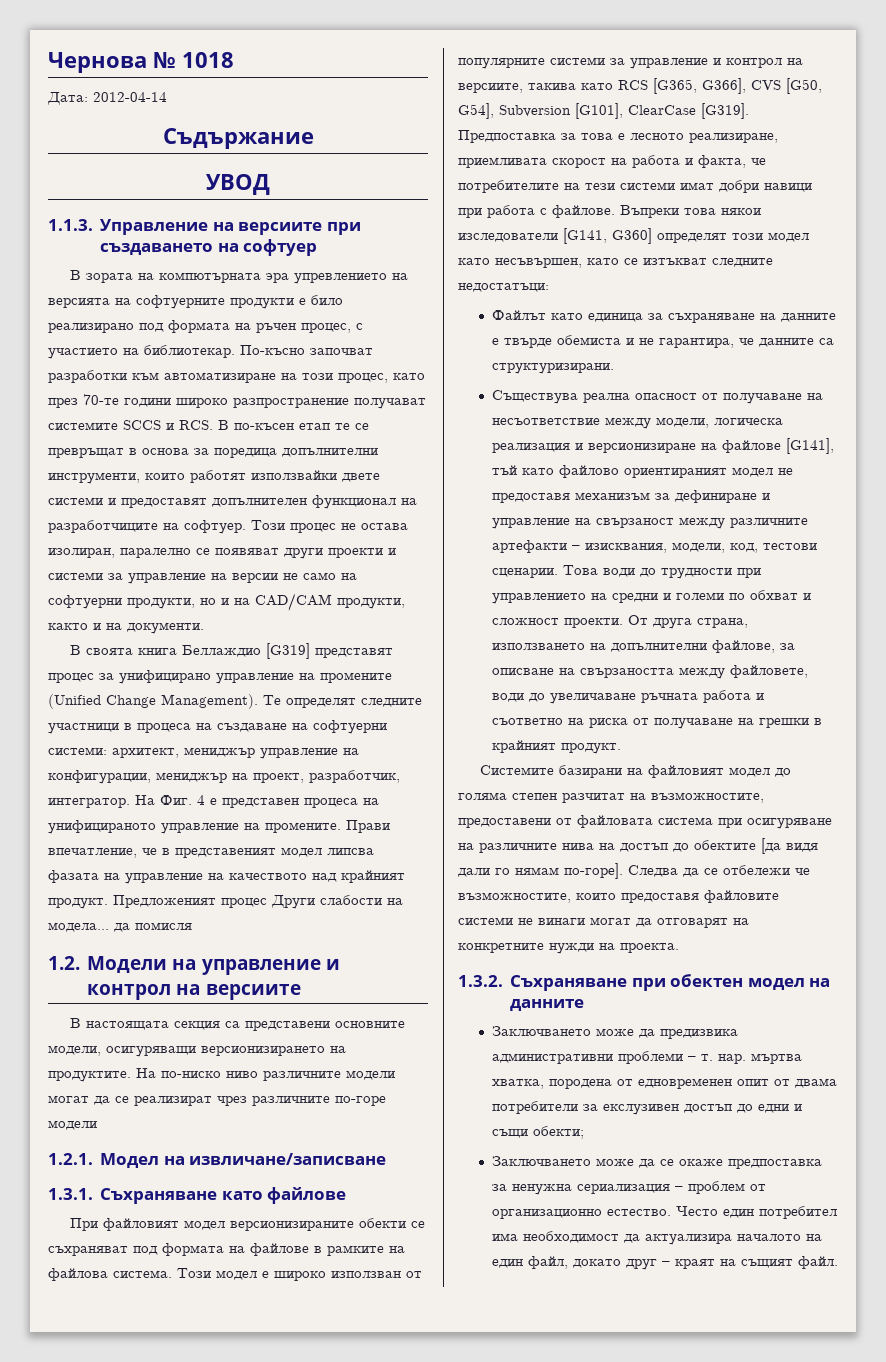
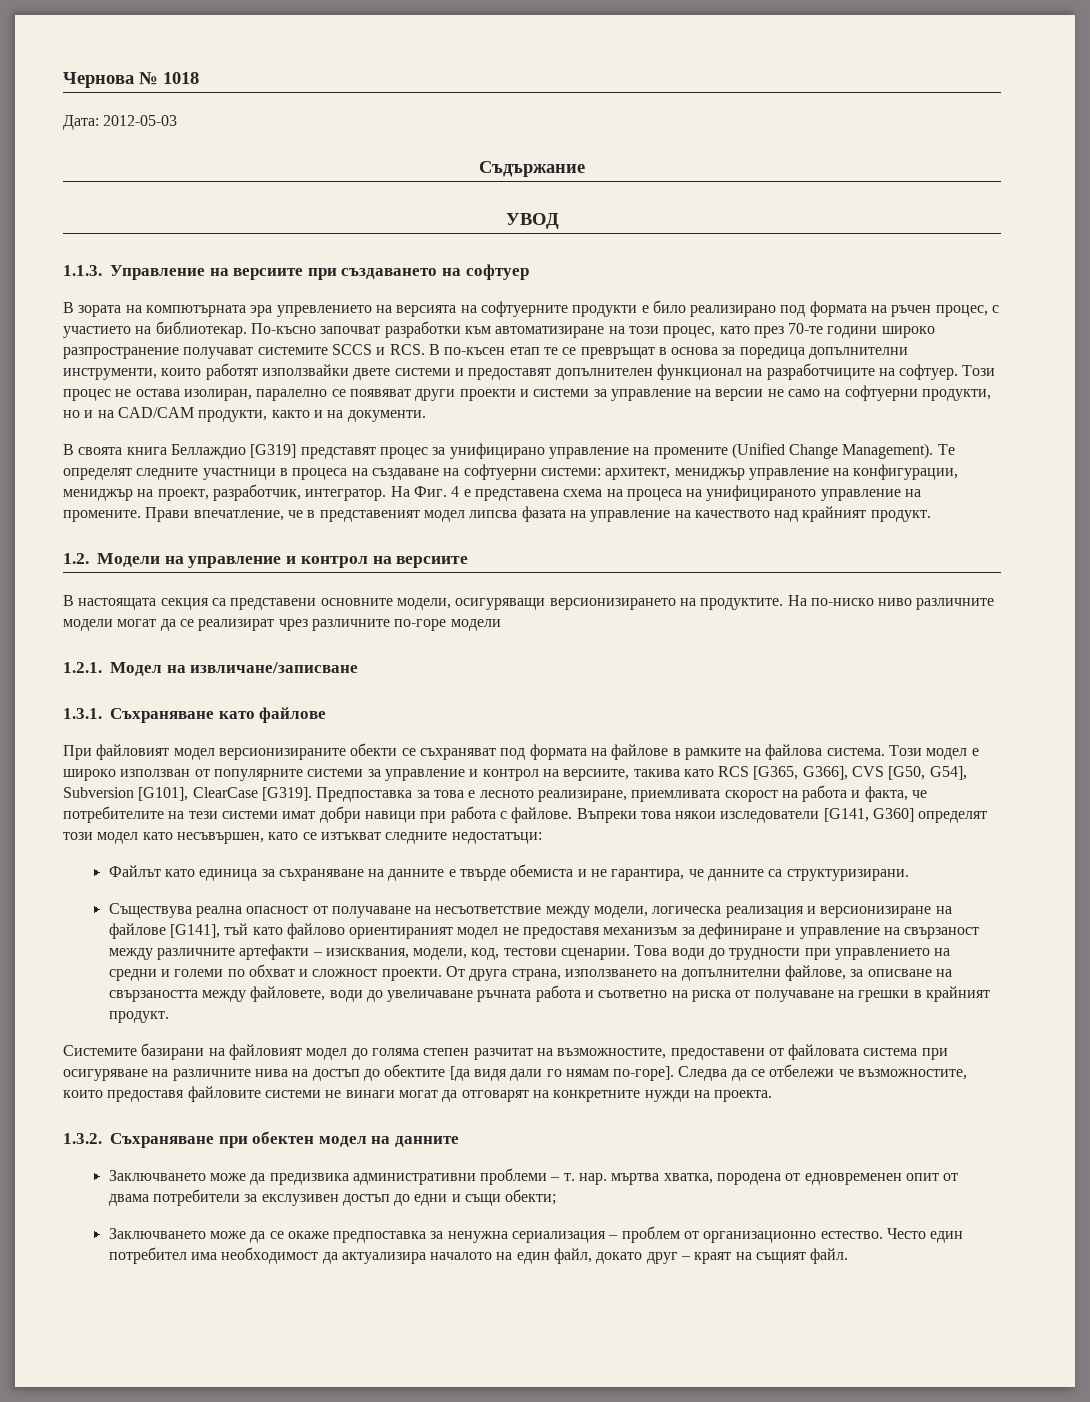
[93,92,167,102] 2012-04-14 -> [103,115,178,126] 2012-05-03
[222,798,299,808] представен -> [474,489,623,501] представена схема на
[113,895,403,909] [48,922,192,932] Предложеният процес Други слабости на модела... да помисля -> (931, 516) none

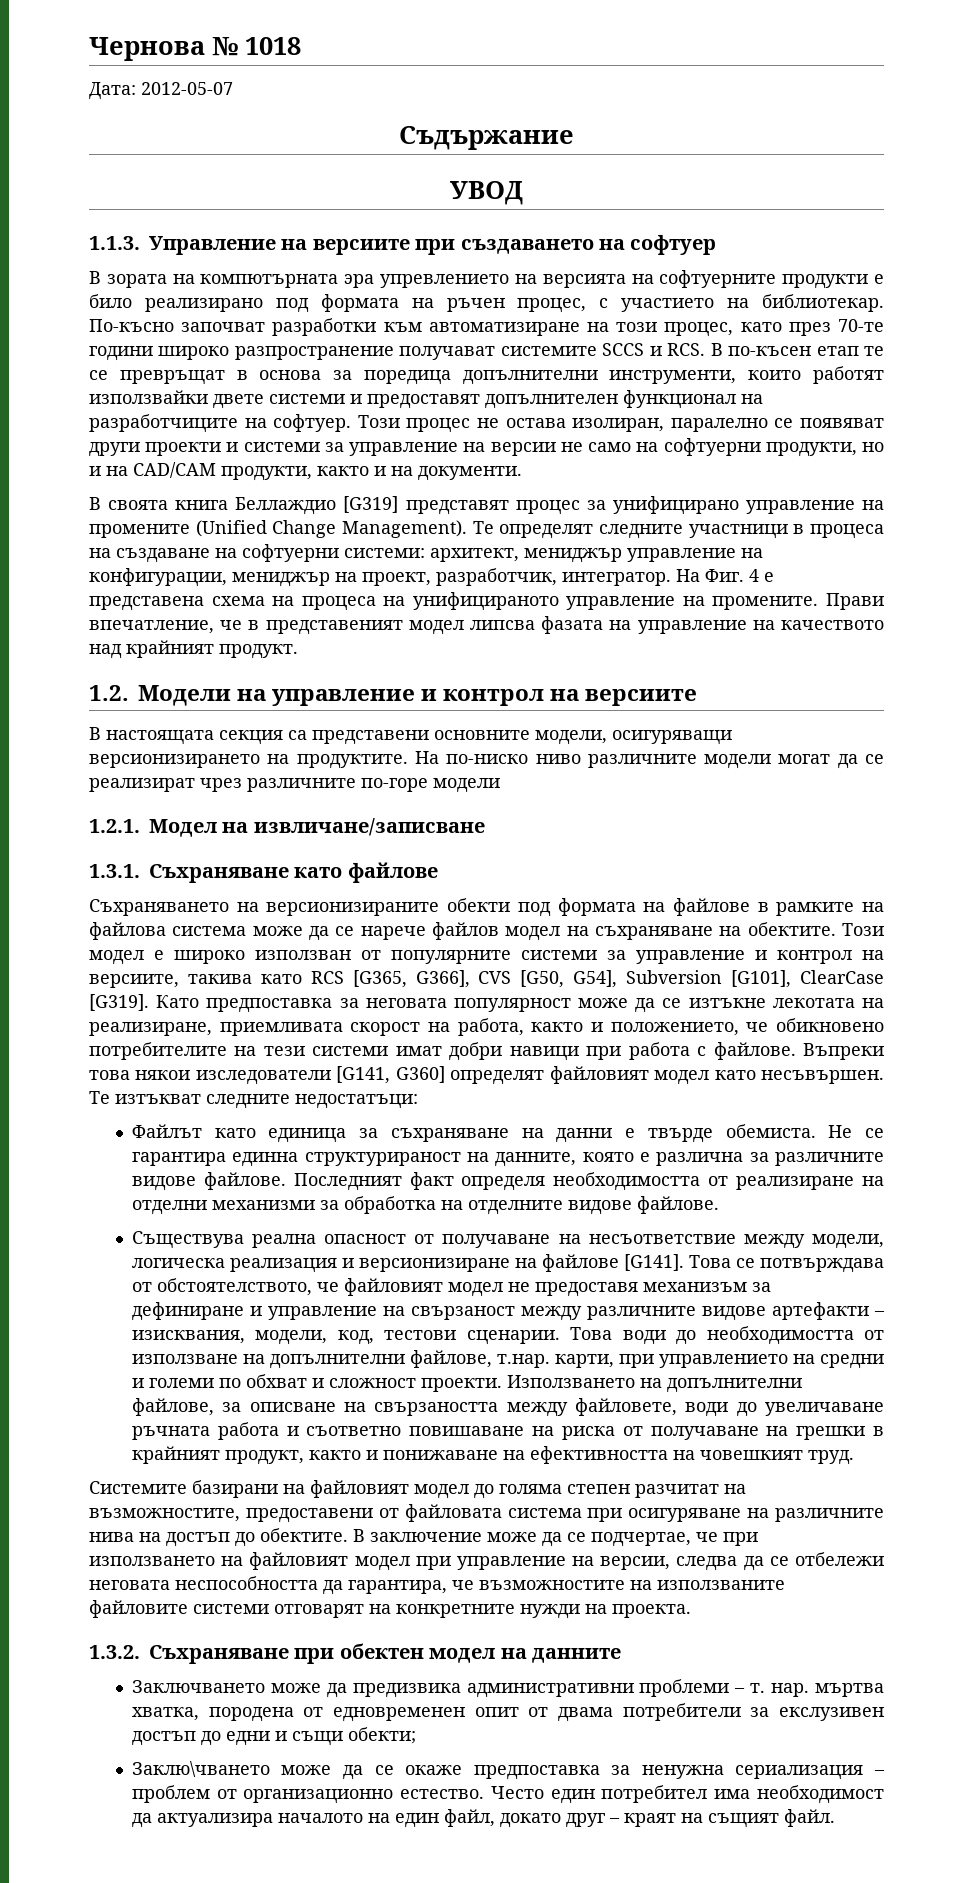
[103,115,178,126] 2012-05-03 -> [141,82,233,95] 2012-05-07
[63,743,496,760] При файловият модел версионизираните обекти се съхраняват -> [89,898,511,916] Съхраняването на версионизираните обекти
[826,748,885,756] система. -> [172,922,836,941] система може да се нарече файлов модел на съхраняване на обектите.
[316,785,928,802] Предпоставка за това е лесното реализиране, приемливата скорост на работа и факта, че -> [156,995,884,1013] [89,1018,884,1036] Като предпоставка за неговата популярност може да се изтъкне лекотата на реализиране, приемливата скорост на работа, както и положението, че обикновено
[63,832,93,840] този -> [549,1066,649,1084] файловият
[176,832,317,844] несъвършен, като се -> [761,1070,885,1084] [89,1091,110,1104] несъвършен. Те
[388,869,445,881] данните -> [556,1128,613,1143] данни
[510,864,909,881] обемиста и не гарантира, че данните са структуризирани. -> [725,1124,884,1138] [131,1152,884,1167] [131,1172,884,1191] [131,1196,719,1215] обемиста. Не се гарантира единна структурираност на данните, която е различна за различните видове файлове. Последният факт определя необходимостта от реализиране на отделни механизми за обработка на отделните видове файлове.
[169,923,454,939] [G141], тъй като файлово ориентираният -> [623,1254,885,1273] [131,1278,443,1296] [G141]. Това се потвърждава от обстоятелството, че файловият
(235, 954) none -> [701,1306,766,1321] видове
[729,948,801,960] трудности -> [706,1326,885,1345] [131,1350,614,1369] необходимостта от използване на допълнителни файлове, т.нар. карти,
[446,966,658,981] От друга страна, използването -> [506,1375,635,1388] Използването
(668, 994) none -> [409,1426,525,1436] повишаване
[108,1011,169,1023] продукт. -> [224,1446,854,1465] продукт, както и понижаване на ефективността на човешкият труд.
[384,1064,968,1081] [63,1086,458,1102] обектите [да видя дали го нямам по-горе]. Следва да се отбележи че възможностите, които предоставя файловите системи не винаги могат да -> [260,1528,758,1547] [89,1552,884,1571] [89,1576,785,1595] [89,1600,269,1618] обектите. В заключение може да се подчертае, че при използването на файловият модел при управление на версии, следва да се отбележи неговата неспособността да гарантира, че възможностите на използваните файловите системи
[108,1228,206,1239] Заключването -> [131,1761,270,1777] Заклю\чването

